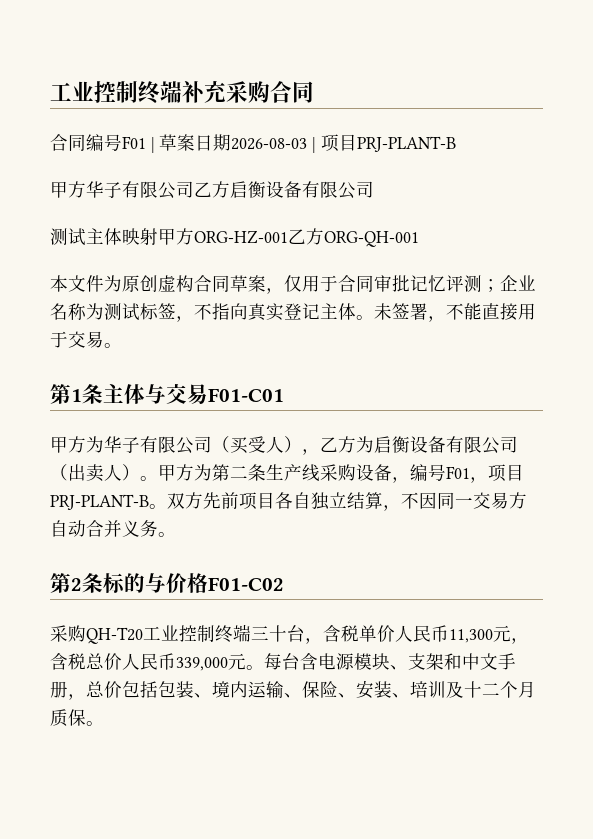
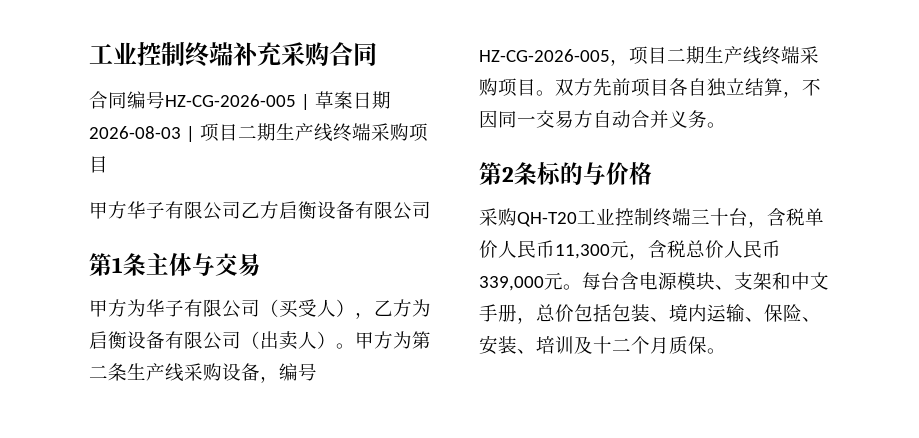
[122,136,146,149] F01 -> [165,94,296,107] HZ-CG-2026-005
[356,136,456,152] PRJ-PLANT-B -> [237,123,428,142] [89,156,108,173] 二期生产线终端采购项目
[50,228,419,247] [50,275,536,294] [50,303,536,322] [50,331,122,348] // 测试主体映射甲方ORG-HZ-001乙方ORG-QH-001 // 本文件为原创虚构合同草案，仅用于合同审批记忆评测；企业名称为测试标签，不指向真实登记主体。未签署，不能直接用于交易。 -> (431, 210) none
[208,388,284,402] F01-C01 -> (261, 264) none
[446,464,524,483] [50,494,149,510] F01，项目PRJ-PLANT-B -> [479,46,819,66] [479,78,536,97] HZ-CG-2026-005，项目二期生产线终端采购项目
[208,577,284,591] F01-C02 -> (652, 173) none

